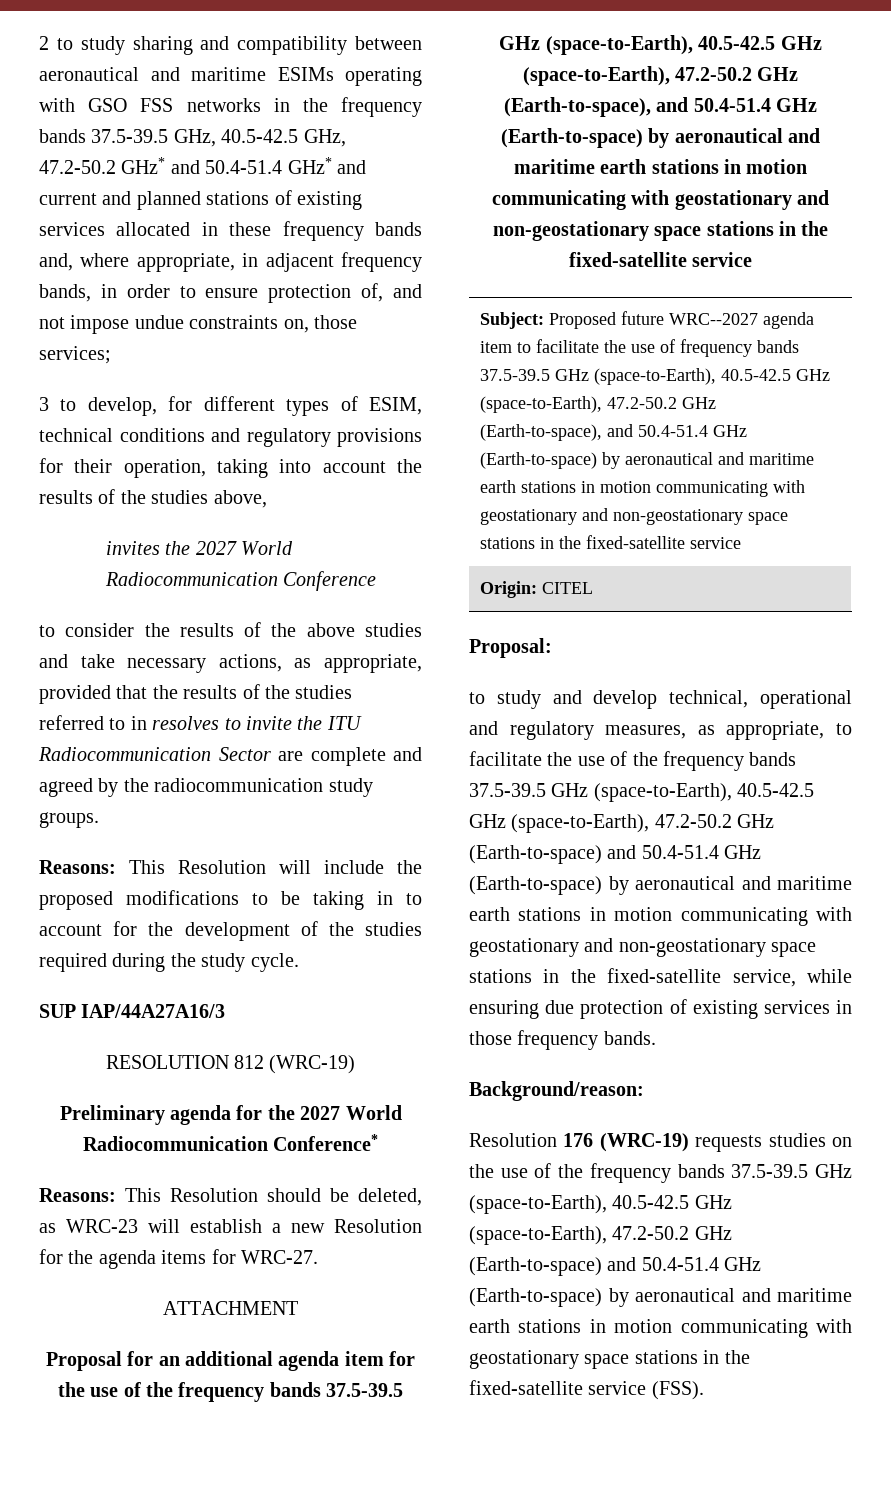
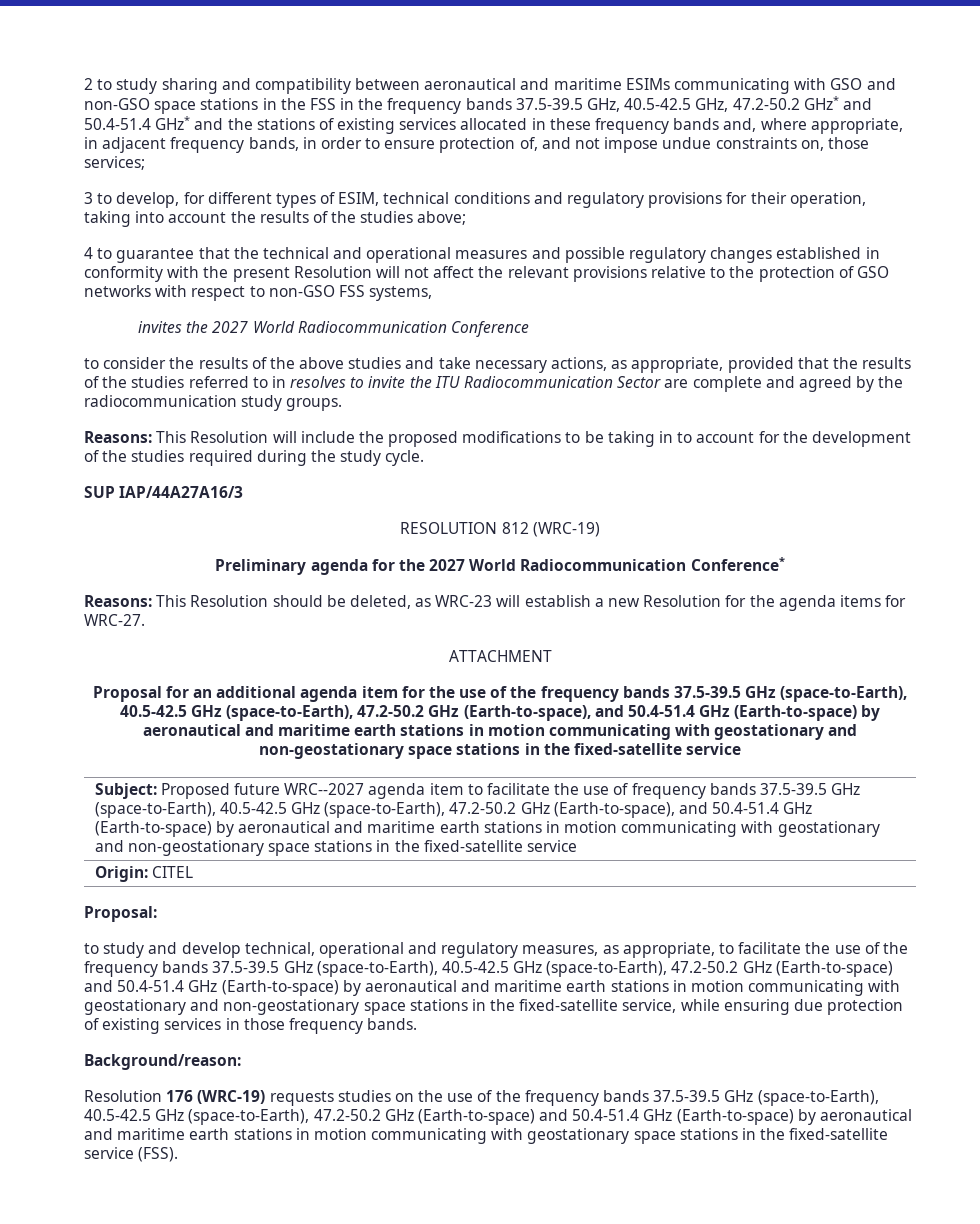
[345,67,422,86] operating -> [674,78,791,94] communicating
[140,98,261,112] FSS networks -> [866,78,896,90] [84,98,336,114] and non-GSO space stations in the FSS
[39,191,201,210] current and planned -> [227,118,253,130] the
[213,490,267,508] above, -> [417,211,467,225] [84,247,880,263] [84,266,889,282] [84,285,433,301] above; // 4 to guarantee that the technical and operational measures and possible regulatory changes established in conformity with the present Resolution will not affect the relevant provisions relative to the protection of GSO networks with respect to non-GSO FSS systems,

